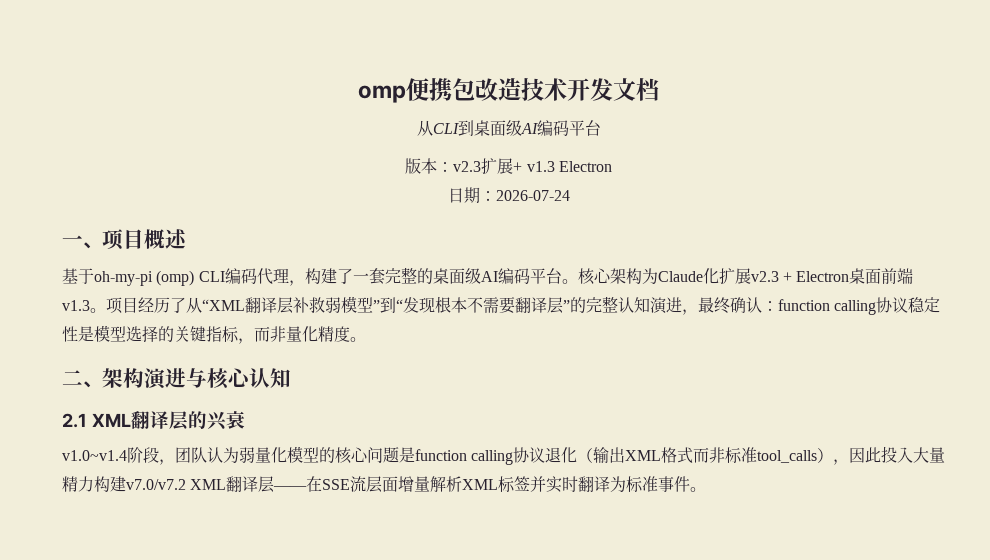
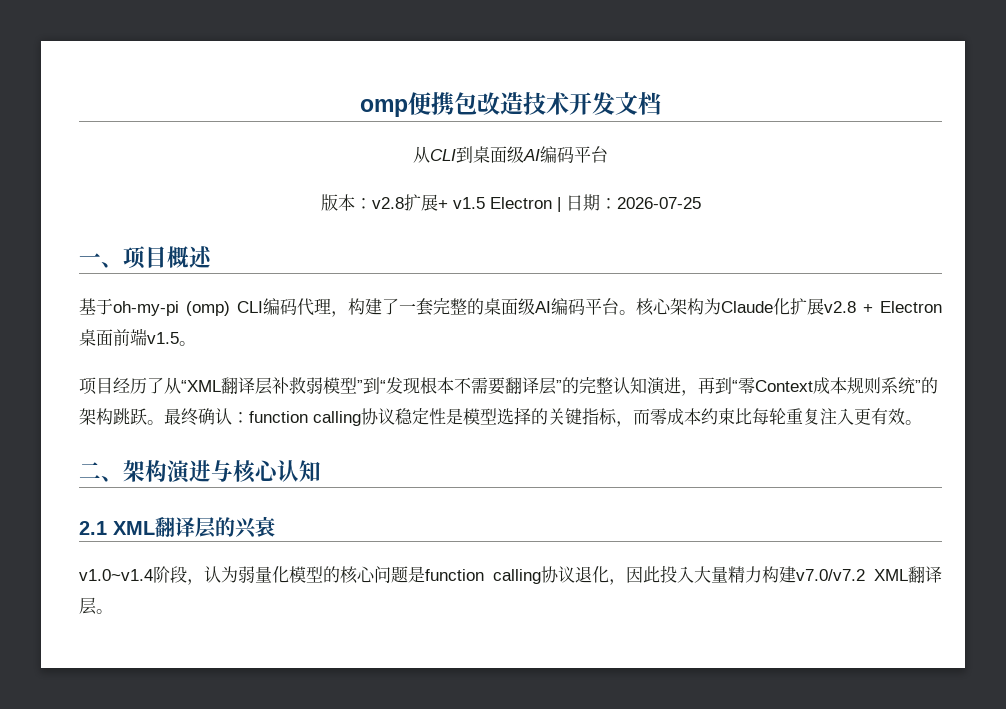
[453,161,482,172] v2.3 -> [371,197,404,209] v2.8
[526,161,612,172] [447,187,570,203] v1.3 Electron // 日期：2026-07-24 -> [452,194,701,212] v1.5 Electron | 日期：2026-07-25
[750,271,779,282] v2.3 -> [824,301,856,313] v2.8
[62,300,106,313] v1.3。 -> [147,332,196,346] v1.5。 //
(698, 312) none -> [698,377,938,394] [79,408,164,425] 再到“零Context成本规则系统”的架构跳跃。
[270,326,350,342] 非量化精度 -> [650,408,905,425] 零成本约束比每轮重复注入更有效
[175,447,207,463] 团队 -> (204, 582) none
[577,447,834,464] （输出XML格式而非标准tool_calls） -> (609, 574) none
[273,476,691,493] ——在SSE流层面增量解析XML标签并实时翻译为标准事件 -> (96, 606) none

